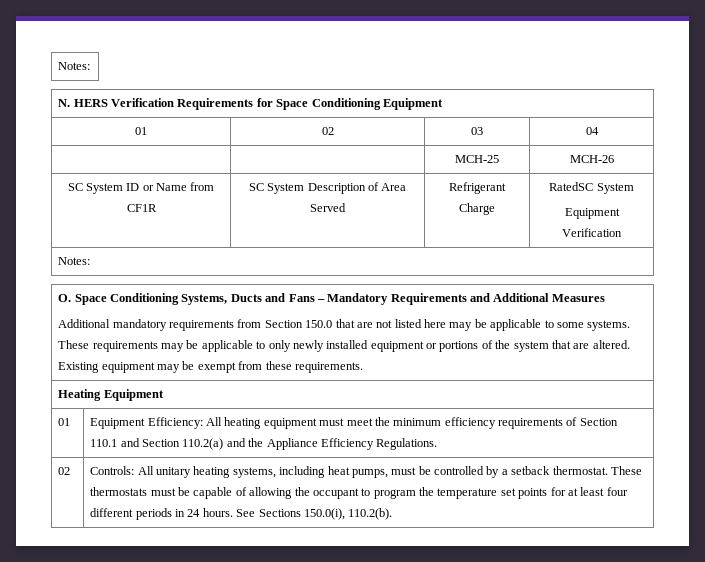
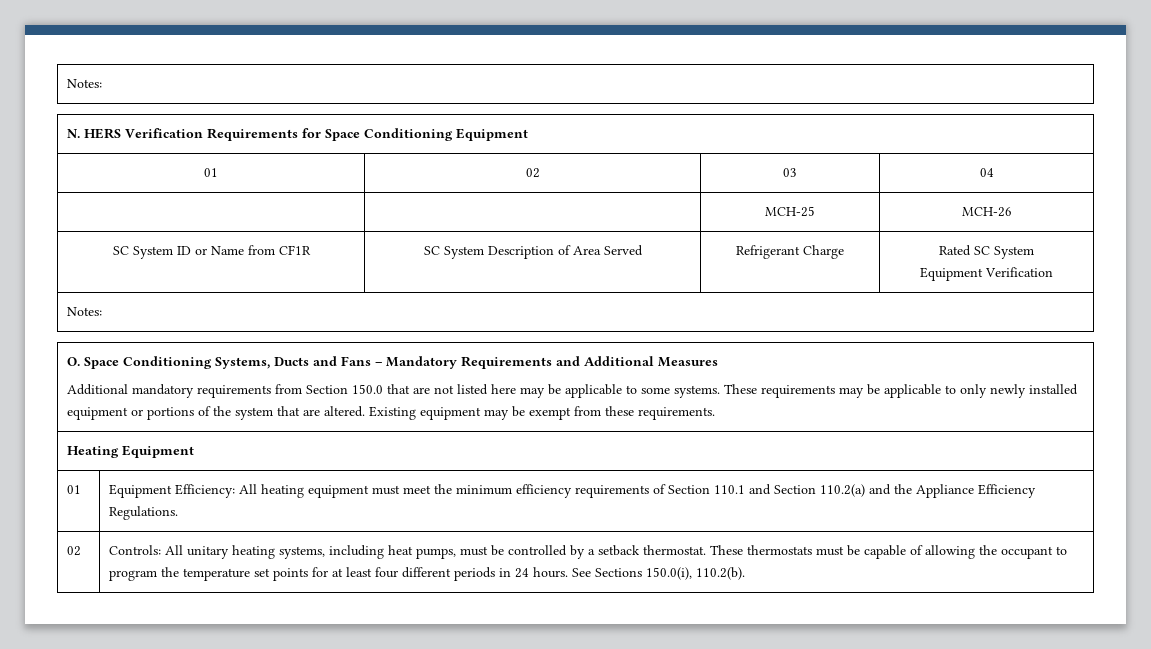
[549,182,594,191] RatedSC -> [939,245,990,256] Rated SC

